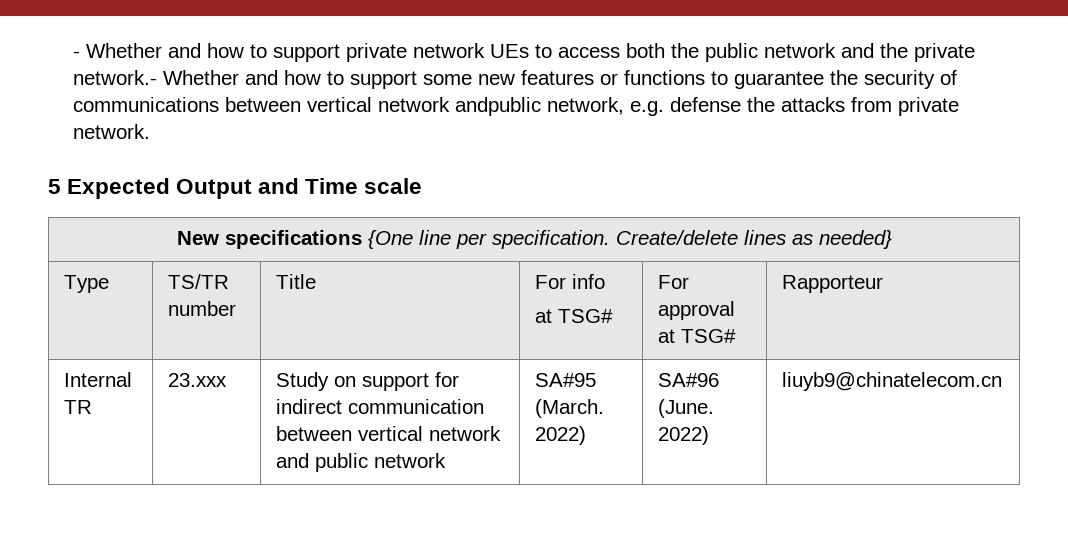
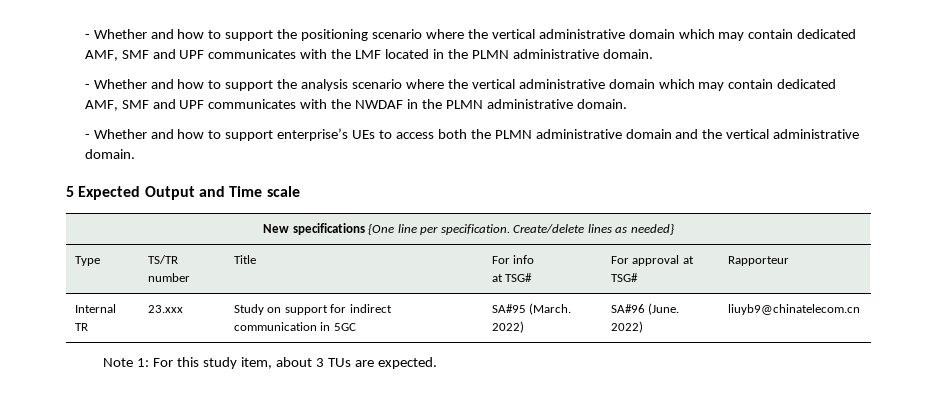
[72,43,485,62] - Whether and how to support private network -> [84,29,857,41] [84,49,653,61] [84,79,837,91] [84,99,627,111] [84,128,349,141] - Whether and how to support the positioning scenario where the vertical administrative domain which may contain dedicated AMF, SMF and UPF communicates with the LMF located in the PLMN administrative domain. // - Whether and how to support the analysis scenario where the vertical administrative domain which may contain dedicated AMF, SMF and UPF communicates with the NWDAF in the PLMN administrative domain. // - Whether and how to support enterprise’s
[704,43,975,62] [72,70,957,89] [72,97,959,116] [72,124,150,139] public network and the private network.- Whether and how to support some new features or functions to guarantee the security of communications between vertical network andpublic network, e.g. defense the attacks from private network. -> [494,129,860,139] [84,149,135,159] PLMN administrative domain and the vertical administrative domain.
[275,426,501,441] [275,453,446,472] between vertical network and public network -> [320,322,356,331] in 5GC
(1002, 381) none -> [103,357,437,369] // Note 1: For this study item, about 3 TUs are expected.

